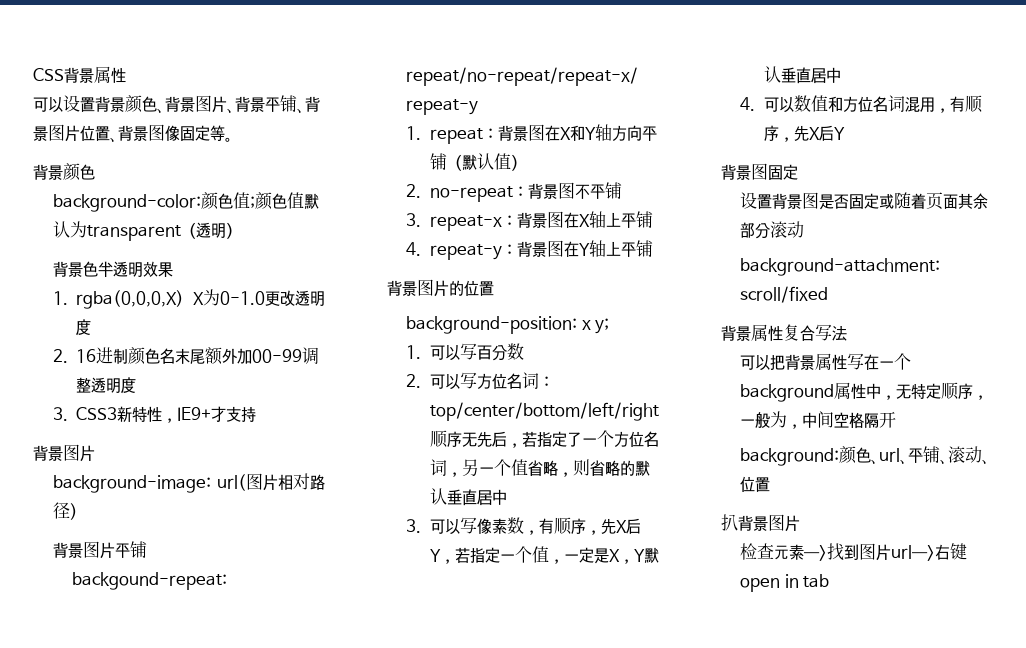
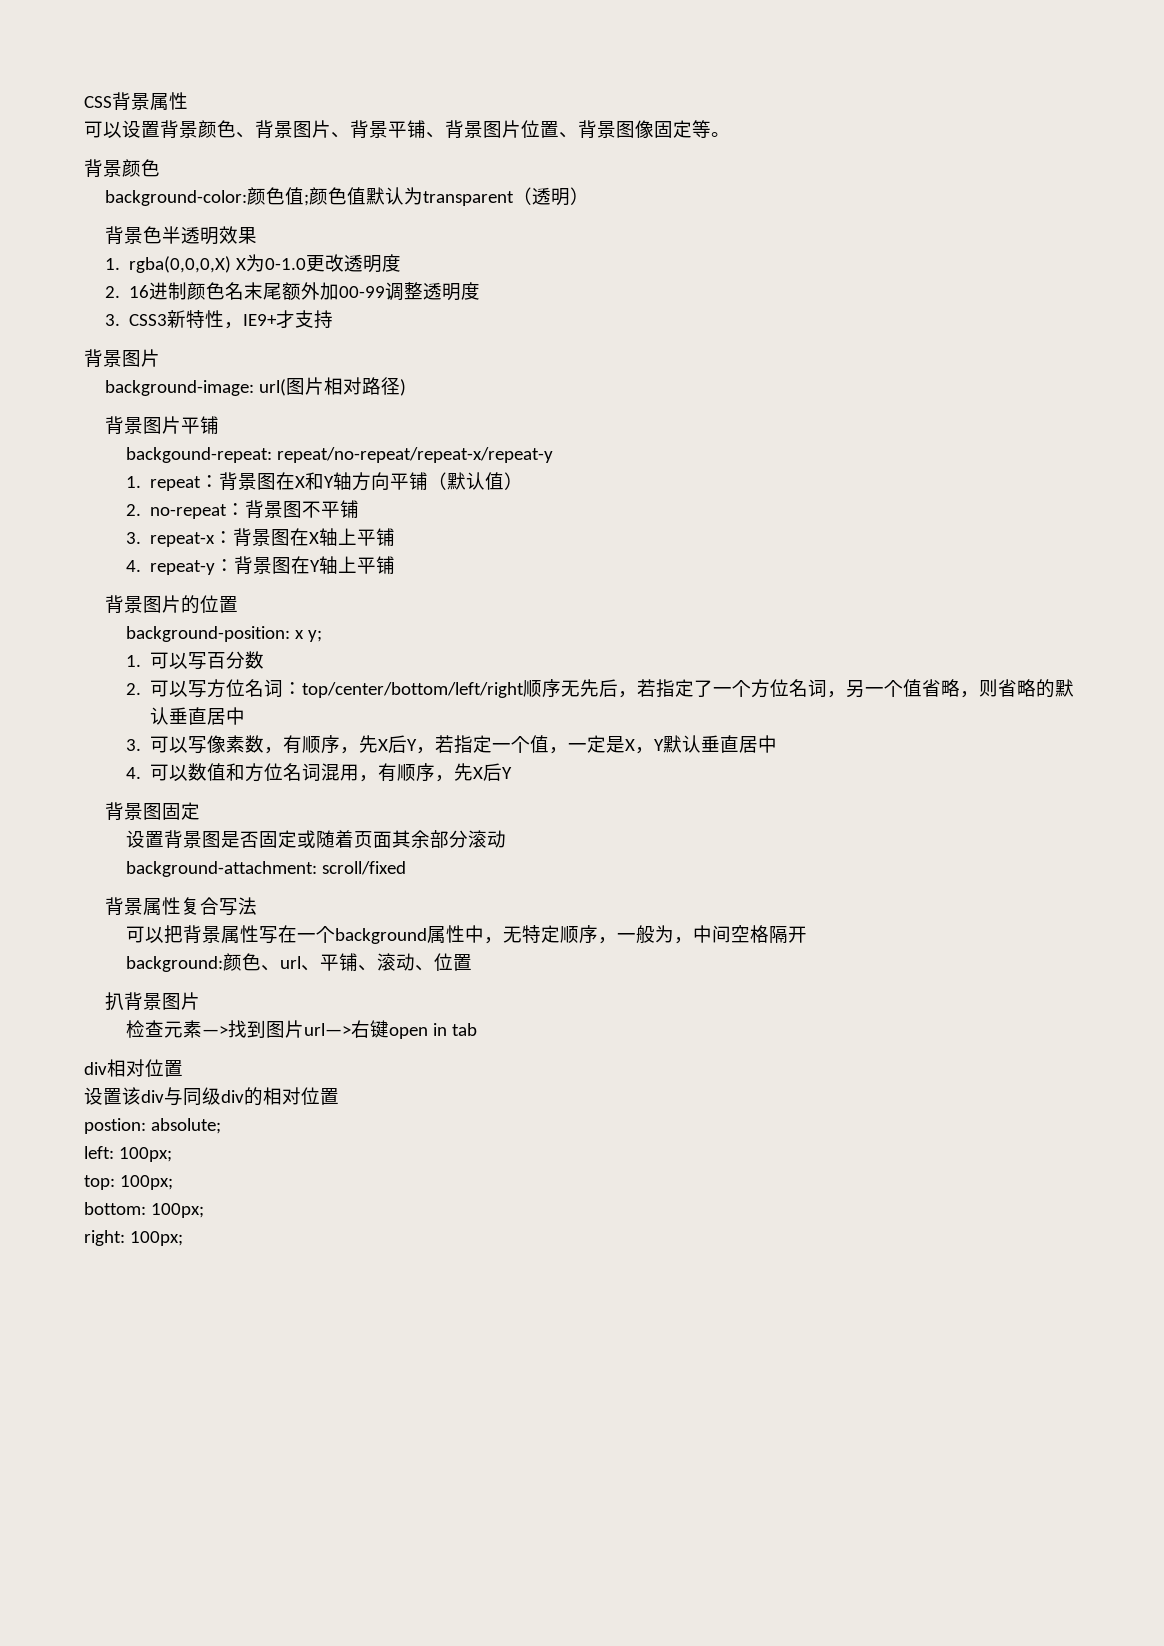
(830, 581) none -> [84,1059,183,1077] [84,1087,339,1106] [84,1118,221,1134] [84,1146,172,1162] [84,1175,173,1190] [84,1202,204,1218] [84,1230,183,1246] // div相对位置 // 设置该div与同级div的相对位置 // postion: absolute; // left: 100px; // top: 100px; // bottom: 100px; // right: 100px;

